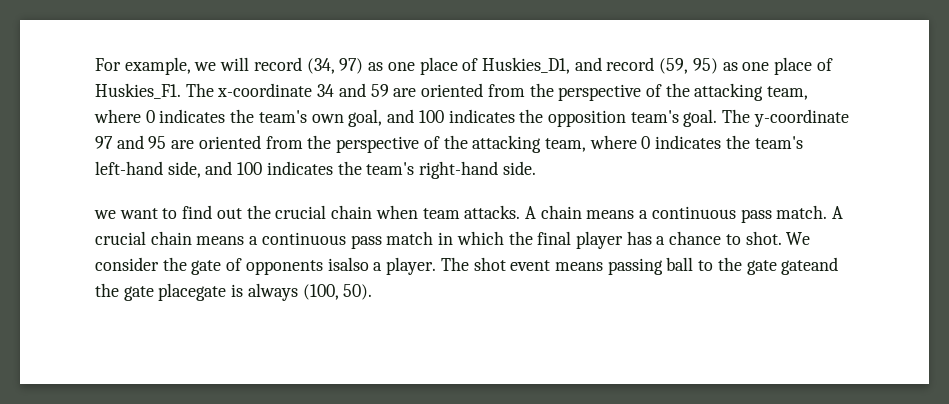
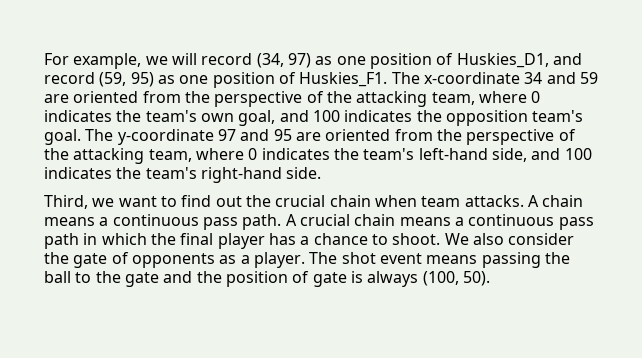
[419,57,458,75] place -> [369,53,432,69] position
[774,57,813,75] place -> [212,72,275,88] position
(536, 168) none -> [44,195,88,209] Third,
[776,205,828,219] match. -> [242,214,282,230] path.
[386,231,434,245] match -> [44,233,79,249] path
[745,231,811,245] shot. We -> [392,233,504,245] shoot. We also
[327,257,369,271] isalso -> [219,255,237,264] as
(663, 266) none -> [544,252,570,264] the
[781,257,839,275] [95,283,227,301] gateand the gate placegate -> [163,271,347,287] and the position of gate

